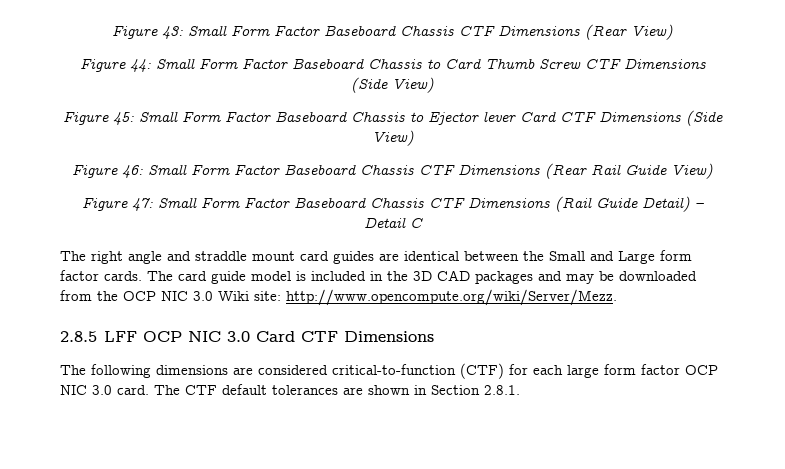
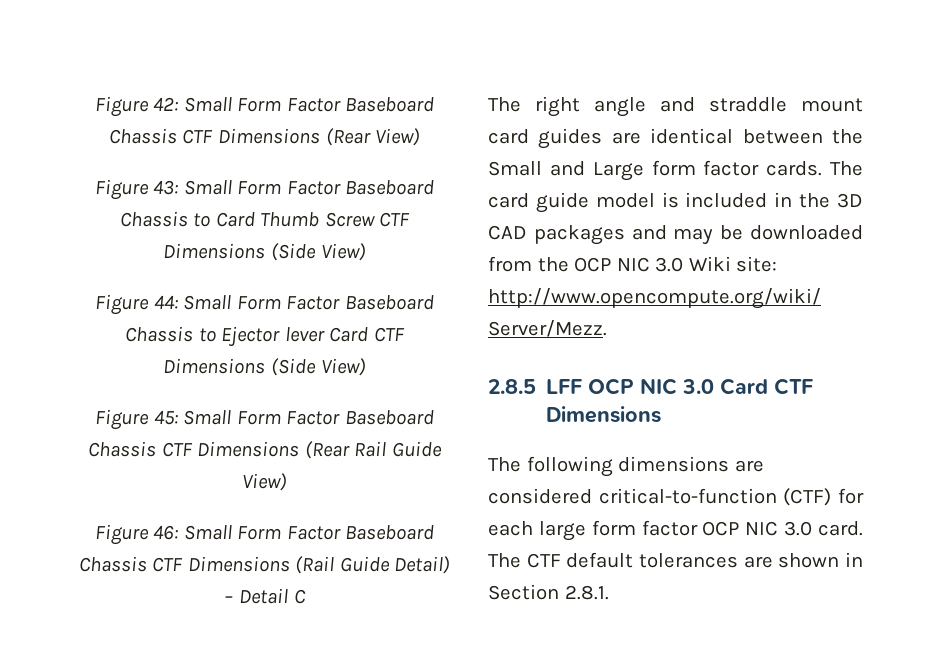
[112,26,183,39] Figure 43: -> [94,96,179,117] Figure 42:
[129,59,151,72] 44: -> [153,180,179,195] 43:
[113,112,134,125] 45: -> [153,295,178,309] 44:
[122,165,143,178] 46: -> [153,410,178,425] 45:
[132,198,153,211] 47: -> [153,525,179,540] 46:

